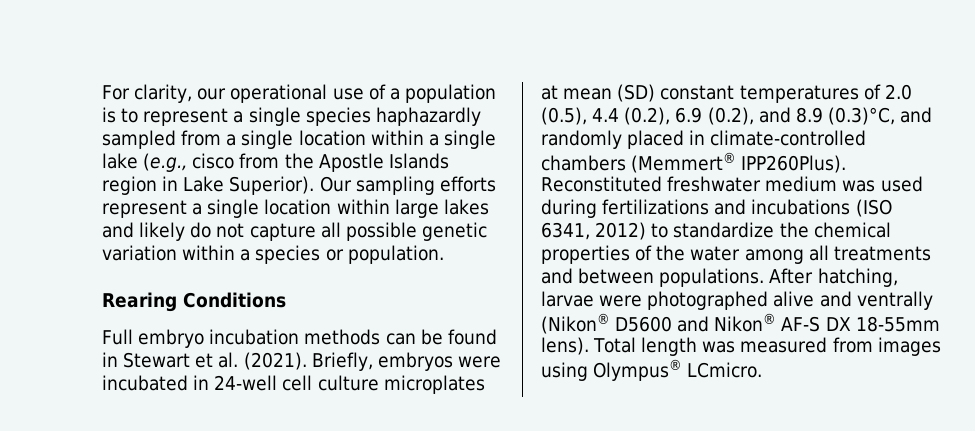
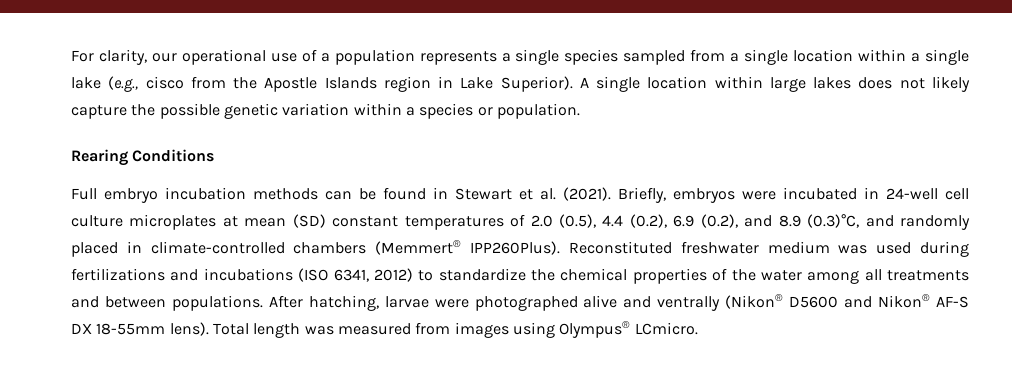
[102,107,229,126] is to represent -> [419,51,497,65] represents
[375,107,481,126] haphazardly -> (619, 57) none
[319,176,496,195] [102,200,203,218] Our sampling efforts represent a -> [579,77,589,88] A
[102,222,341,241] and likely do not capture all -> [858,76,971,92] [71,104,156,119] does not likely capture the

